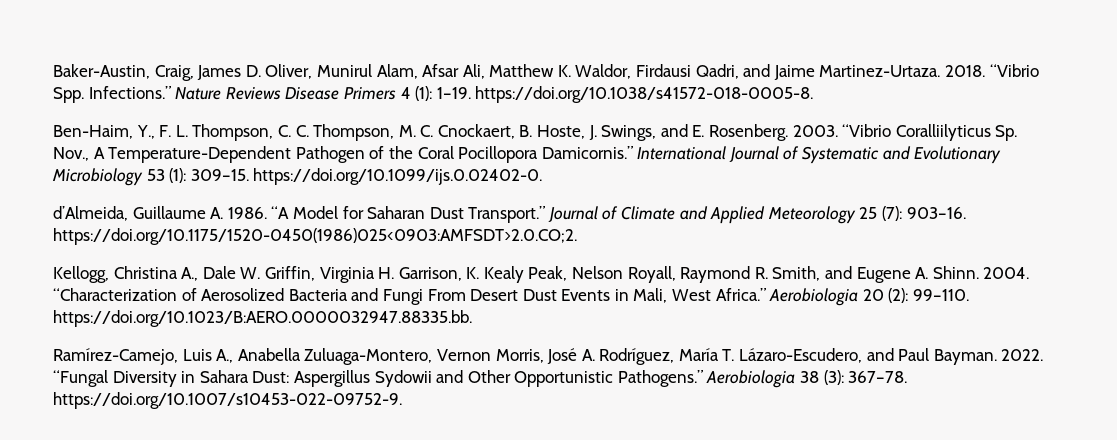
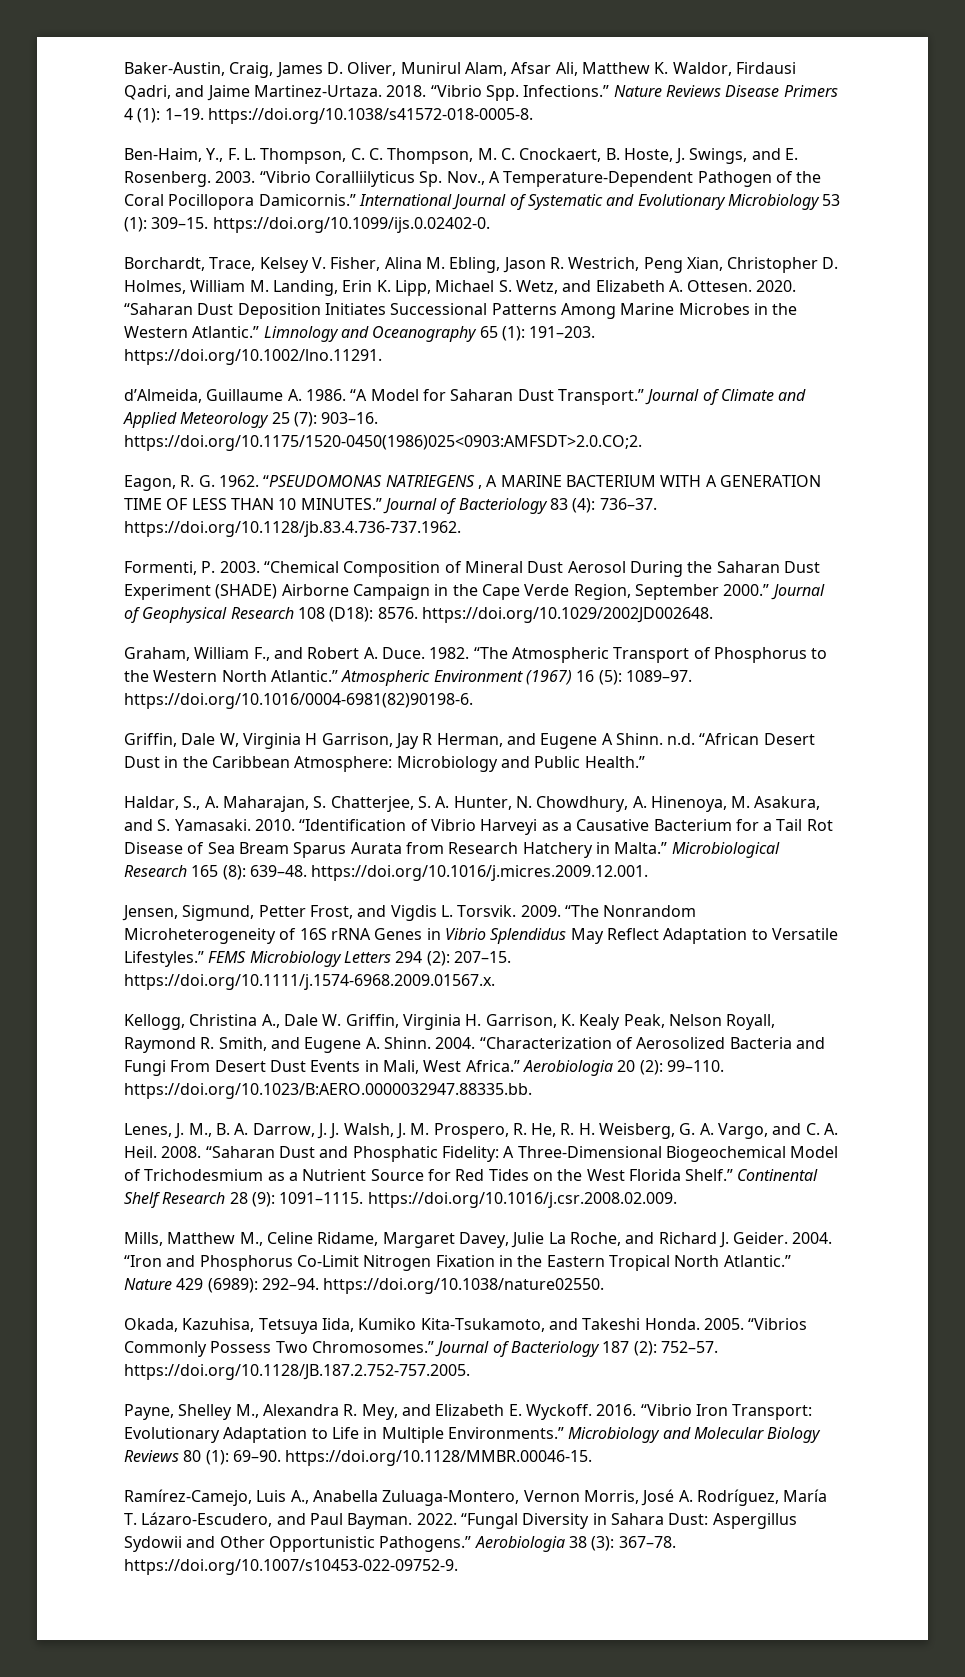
(543, 176) none -> [124,257,839,273] [124,280,797,296] [124,303,798,319] [124,326,596,342] [124,349,382,365] // Borchardt, Trace, Kelsey V. Fisher, Alina M. Ebling, Jason R. Westrich, Peng Xian, Christopher D. Holmes, William M. Landing, Erin K. Lipp, Michael S. Wetz, and Elizabeth A. Ottesen. 2020. “Saharan Dust Deposition Initiates Successional Patterns Among Marine Microbes in the Western Atlantic.” Limnology and Oceanography 65 (1): 191–203. https://doi.org/10.1002/lno.11291.
(577, 236) none -> [124,475,821,491] [124,498,657,514] [124,521,461,537] [124,561,820,577] [124,584,825,600] [124,607,713,623] [124,647,828,663] [124,670,692,686] [124,693,473,709] [124,733,815,749] [124,756,645,772] [124,796,821,812] [124,819,833,835] [124,842,780,858] [124,865,649,881] [122,905,697,921] [124,928,838,944] [124,951,511,967] [124,974,495,990] // Eagon, R. G. 1962. “PSEUDOMONAS NATRIEGENS , A MARINE BACTERIUM WITH A GENERATION TIME OF LESS THAN 10 MINUTES.” Journal of Bacteriology 83 (4): 736–37. https://doi.org/10.1128/jb.83.4.736-737.1962. // Formenti, P. 2003. “Chemical Composition of Mineral Dust Aerosol During the Saharan Dust Experiment (SHADE) Airborne Campaign in the Cape Verde Region, September 2000.” Journal of Geophysical Research 108 (D18): 8576. https://doi.org/10.1029/2002JD002648. // Graham, William F., and Robert A. Duce. 1982. “The Atmospheric Transport of Phosphorus to the Western North Atlantic.” Atmospheric Environment (1967) 16 (5): 1089–97. https://doi.org/10.1016/0004-6981(82)90198-6. // Griffin, Dale W, Virginia H Garrison, Jay R Herman, and Eugene A Shinn. n.d. “African Desert Dust in the Caribbean Atmosphere: Microbiology and Public Health.” // Haldar, S., A. Maharajan, S. Chatterjee, S. A. Hunter, N. Chowdhury, A. Hinenoya, M. Asakura, and S. Yamasaki. 2010. “Identification of Vibrio Harveyi as a Causative Bacterium for a Tail Rot Disease of Sea Bream Sparus Aurata from Research Hatchery in Malta.” Microbiological Research 165 (8): 639–48. https://doi.org/10.1016/j.micres.2009.12.001. // Jensen, Sigmund, Petter Frost, and Vigdis L. Torsvik. 2009. “The Nonrandom Microheterogeneity of 16S rRNA Genes in Vibrio Splendidus May Reflect Adaptation to Versatile Lifestyles.” FEMS Microbiology Letters 294 (2): 207–15. https://doi.org/10.1111/j.1574-6968.2009.01567.x.
(472, 318) none -> [124,1123,839,1139] [124,1146,839,1162] [124,1169,819,1181] [124,1192,677,1208] [124,1232,833,1248] [124,1255,791,1271] [124,1278,605,1294] [124,1318,808,1334] [124,1341,718,1357] [124,1364,470,1380] [124,1404,813,1420] [124,1427,822,1443] [124,1450,593,1466] // Lenes, J. M., B. A. Darrow, J. J. Walsh, J. M. Prospero, R. He, R. H. Weisberg, G. A. Vargo, and C. A. Heil. 2008. “Saharan Dust and Phosphatic Fidelity: A Three-Dimensional Biogeochemical Model of Trichodesmium as a Nutrient Source for Red Tides on the West Florida Shelf.” Continental Shelf Research 28 (9): 1091–1115. https://doi.org/10.1016/j.csr.2008.02.009. // Mills, Matthew M., Celine Ridame, Margaret Davey, Julie La Roche, and Richard J. Geider. 2004. “Iron and Phosphorus Co-Limit Nitrogen Fixation in the Eastern Tropical North Atlantic.” Nature 429 (6989): 292–94. https://doi.org/10.1038/nature02550. // Okada, Kazuhisa, Tetsuya Iida, Kumiko Kita-Tsukamoto, and Takeshi Honda. 2005. “Vibrios Commonly Possess Two Chromosomes.” Journal of Bacteriology 187 (2): 752–57. https://doi.org/10.1128/JB.187.2.752-757.2005. // Payne, Shelley M., Alexandra R. Mey, and Elizabeth E. Wyckoff. 2016. “Vibrio Iron Transport: Evolutionary Adaptation to Life in Multiple Environments.” Microbiology and Molecular Biology Reviews 80 (1): 69–90. https://doi.org/10.1128/MMBR.00046-15.

